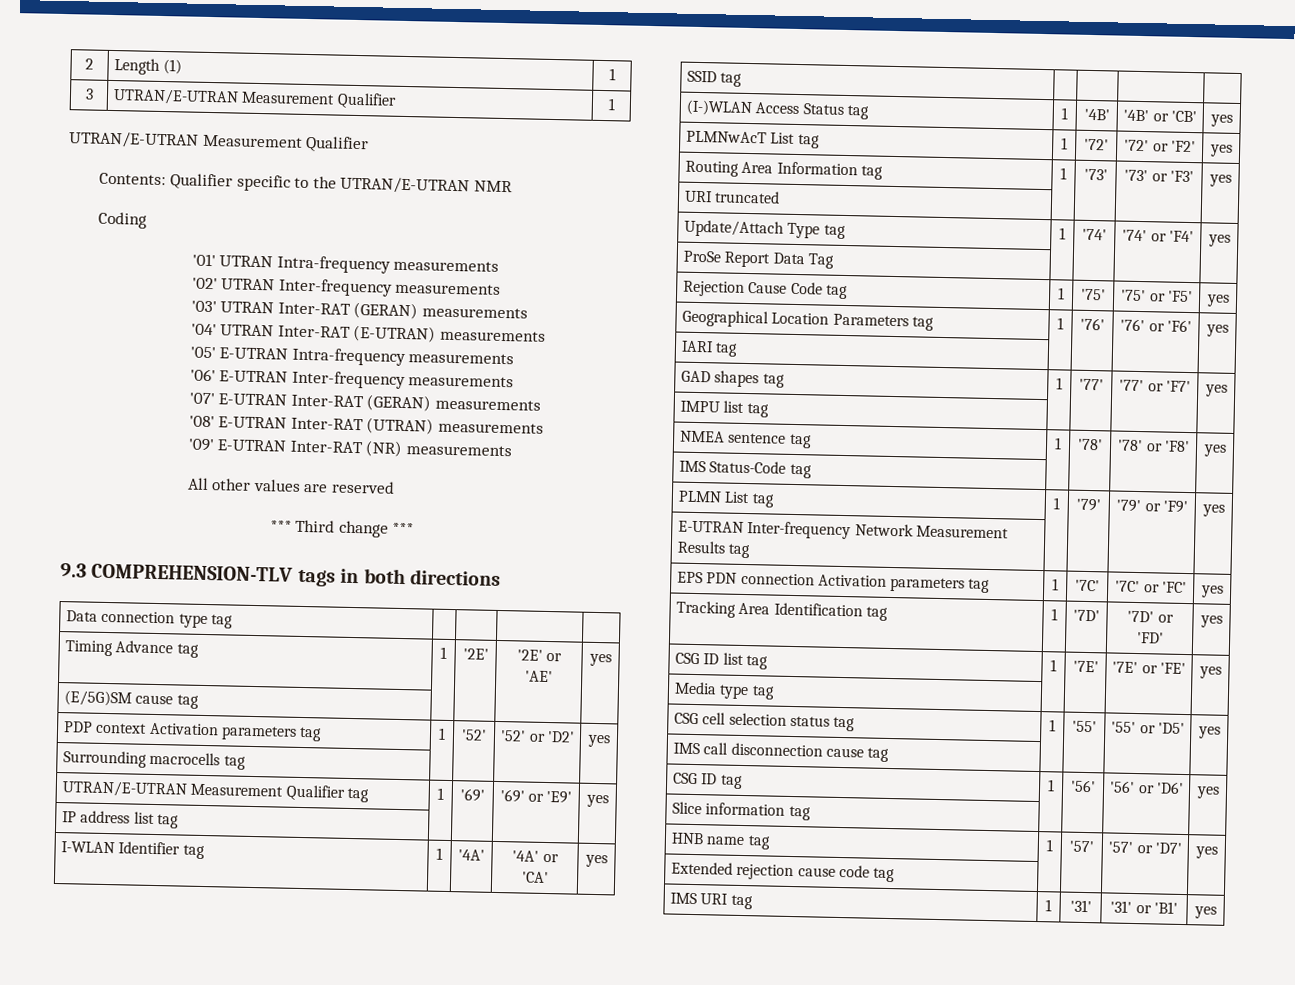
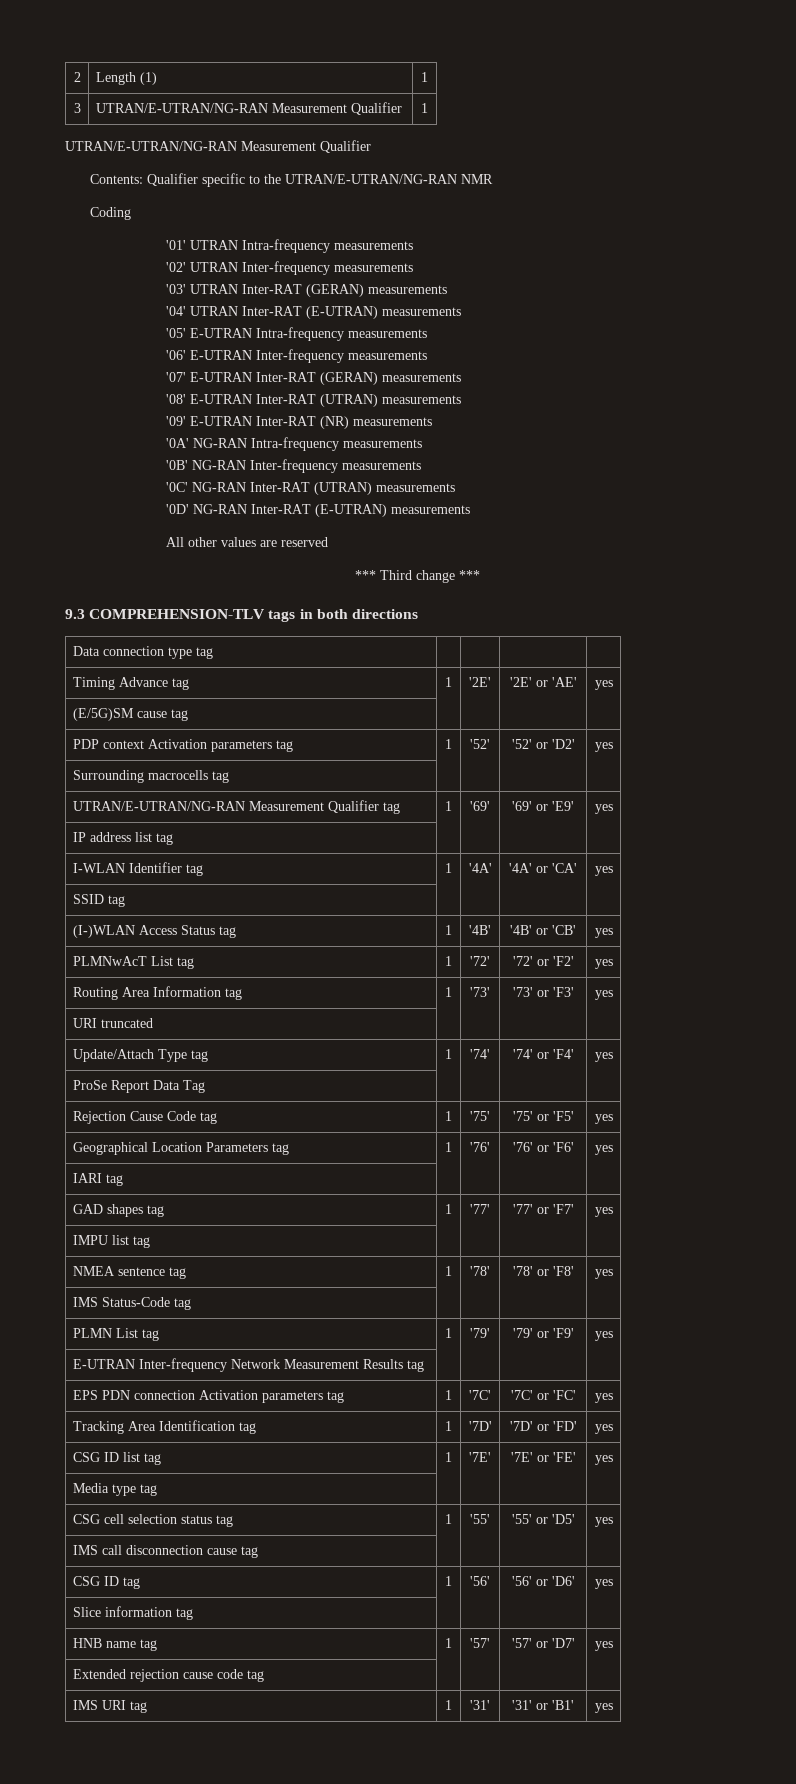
[113,88,240,106] UTRAN/E-UTRAN -> [95,103,268,113] UTRAN/E-UTRAN/NG-RAN
[68,131,199,149] UTRAN/E-UTRAN -> [65,141,237,151] UTRAN/E-UTRAN/NG-RAN
[340,176,471,195] UTRAN/E-UTRAN -> [285,174,458,184] UTRAN/E-UTRAN/NG-RAN
(512, 450) none -> [166,437,423,451] [166,459,422,473] [166,482,456,495] [166,504,471,517] // '0A' NG-RAN Intra-frequency measurements // '0B' NG-RAN Inter-frequency measurements // '0C' NG-RAN Inter-RAT (UTRAN) measurements // '0D' NG-RAN Inter-RAT (E-UTRAN) measurements
[62,780,188,798] UTRAN/E-UTRAN -> [72,801,245,811] UTRAN/E-UTRAN/NG-RAN

